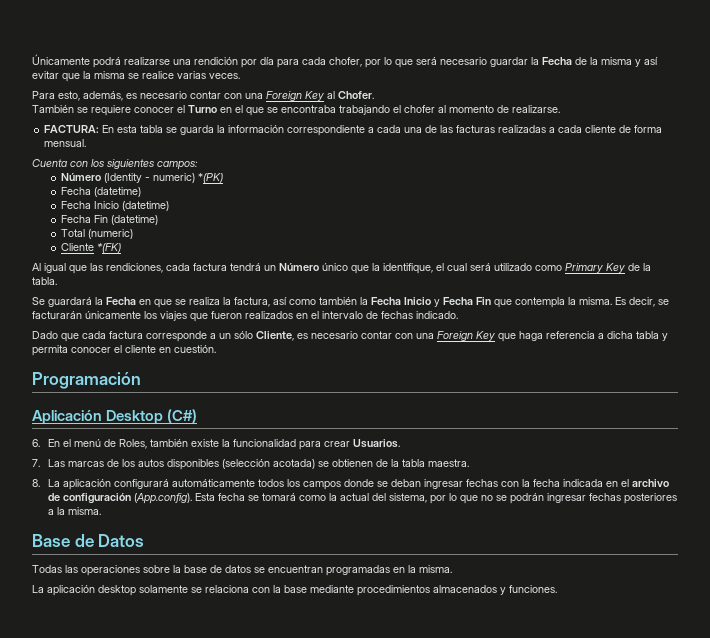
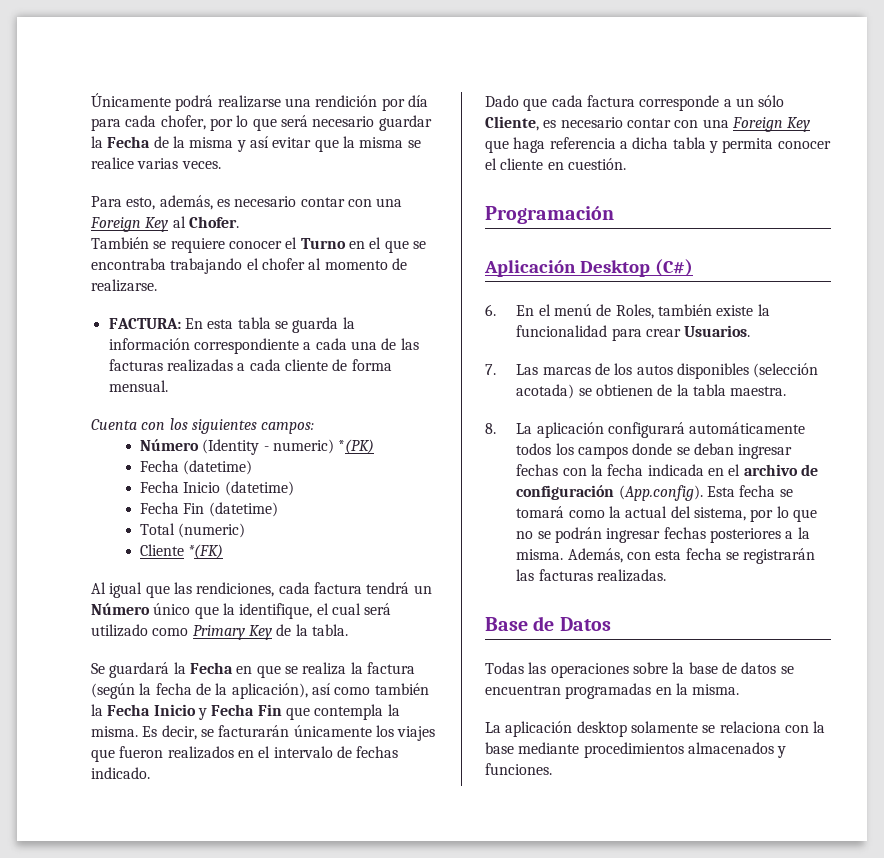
[234,297,270,307] factura, -> [366,662,415,674] [91,683,308,699] factura (según la fecha de la aplicación),
(102, 511) none -> [567,548,816,564] [516,569,667,582] Además, con esta fecha se registrarán las facturas realizadas.

